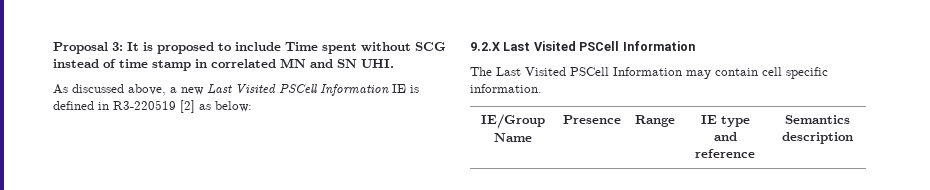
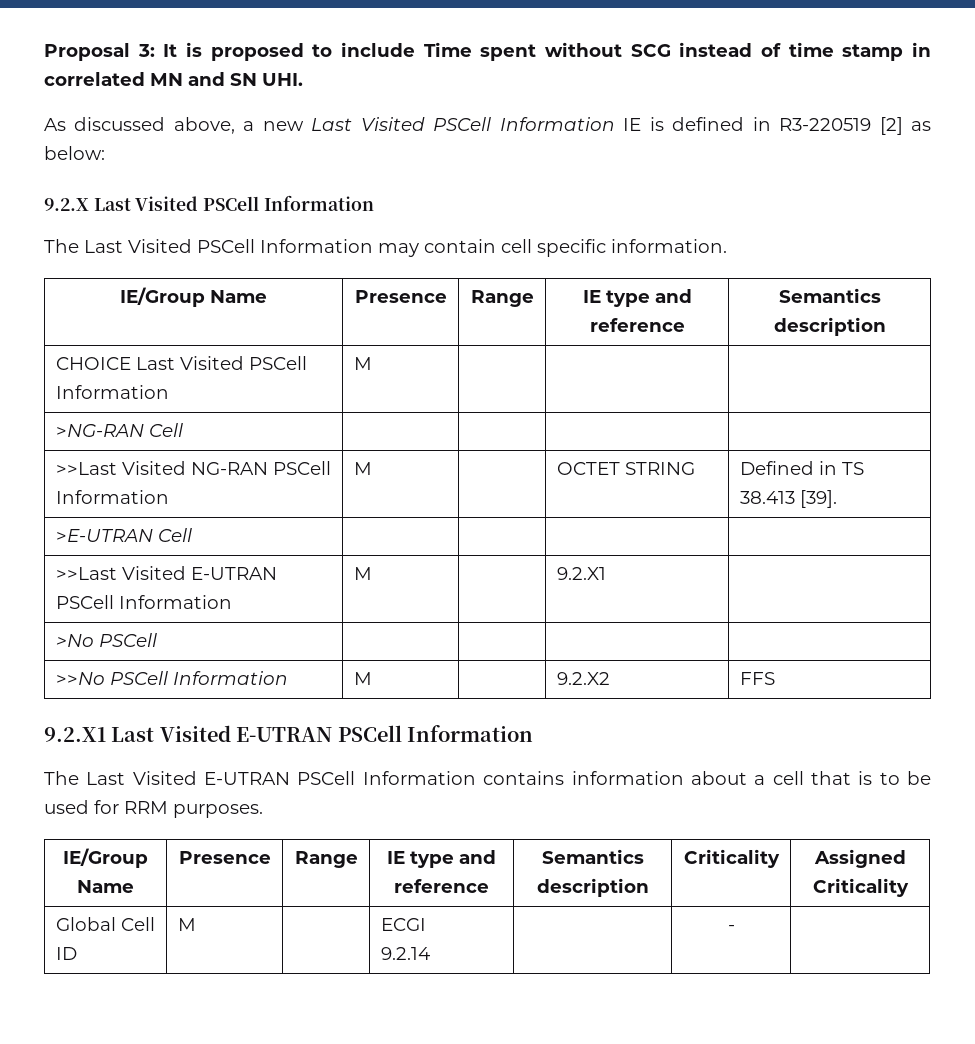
(853, 138) none -> [55,356,307,370] [55,385,169,399] [353,357,372,370] [55,423,183,437] [55,461,331,475] [55,490,169,504] [353,462,372,475] [556,462,695,475] [739,461,864,475] [739,490,837,508] [55,528,192,542] [55,566,277,580] [55,595,232,609] [353,567,372,580] [556,567,606,580] [55,633,157,647] [55,671,288,685] [353,672,372,685] [556,672,610,685] [739,672,775,685] [44,725,533,742] [44,771,932,785] [44,800,263,818] [63,848,148,868] [77,880,134,893] [178,851,271,864] [294,851,358,868] [387,850,496,868] [394,879,489,893] [541,849,644,864] [536,878,649,897] [683,849,780,868] [813,849,906,868] [812,878,909,897] [55,917,155,931] [55,947,77,960] [177,918,196,931] [380,918,426,931] [380,947,430,960] [727,925,735,931] // CHOICE Last Visited PSCell Information | M | | | // >NG-RAN Cell | | | | // >>Last Visited NG-RAN PSCell Information | M | | OCTET STRING | Defined in TS 38.413 [39]. // >E-UTRAN Cell | | | | // >>Last Visited E-UTRAN PSCell Information | M | | 9.2.X1 | // >No PSCell | | | | // >>No PSCell Information | M | | 9.2.X2 | FFS // 9.2.X1 Last Visited E-UTRAN PSCell Information // The Last Visited E-UTRAN PSCell Information contains information about a cell that is to be used for RRM purposes. // IE/Group Name | Presence | Range | IE type and reference | Semantics description | Criticality | Assigned Criticality // Global Cell ID | M | | ECGI // 9.2.14 | | - |

